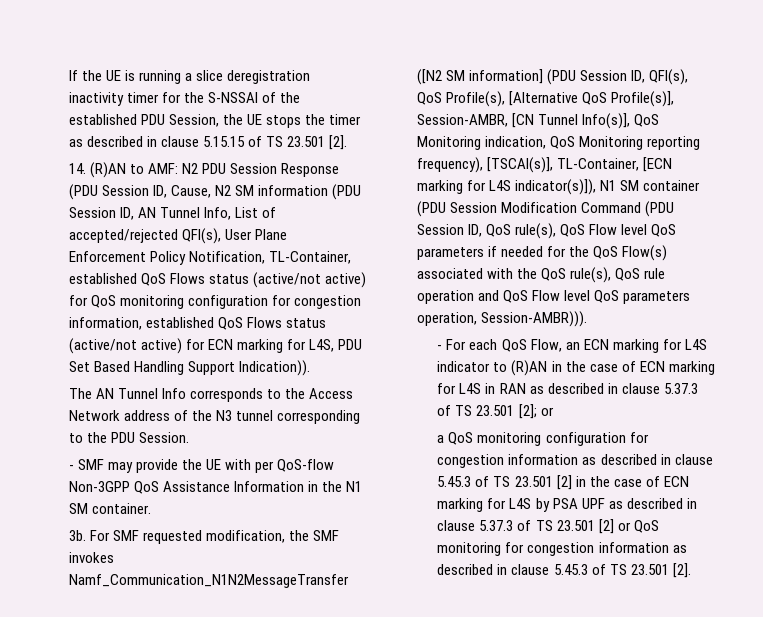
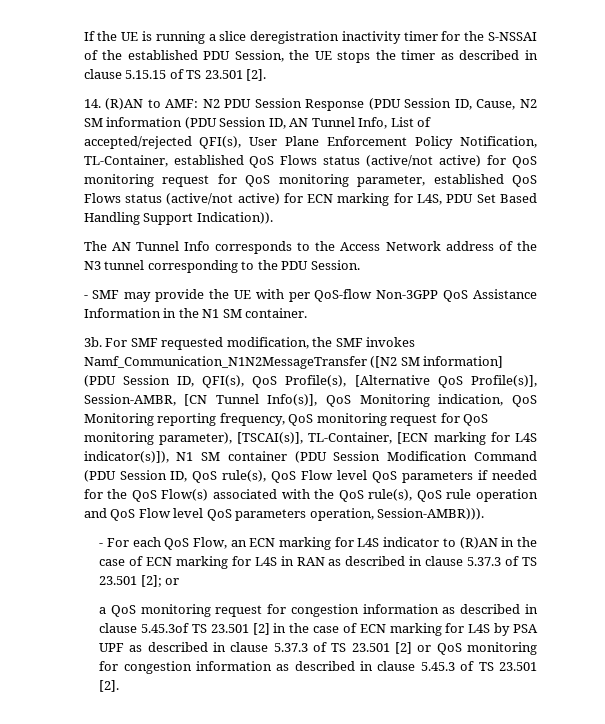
[187,295,361,309] [68,317,142,330] configuration for congestion information, -> [162,174,426,187] request for QoS monitoring parameter,
[416,157,483,173] frequency), -> [219,413,489,426] [83,432,232,445] frequency, QoS monitoring request for QoS monitoring parameter),
[545,432,649,446] [437,454,713,468] [437,476,490,487] configuration for congestion information as described in clause 5.45.3 of -> [215,604,538,617] [99,623,189,633] request for congestion information as described in clause 5.45.3of

